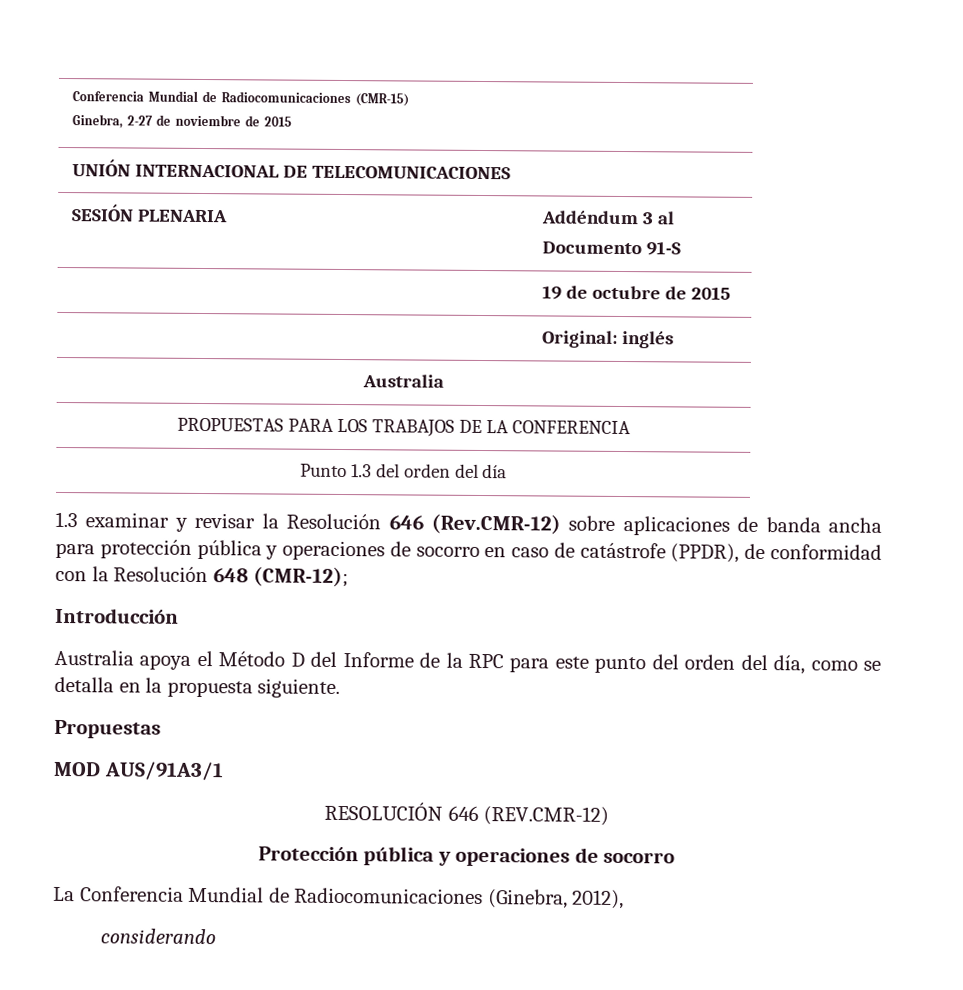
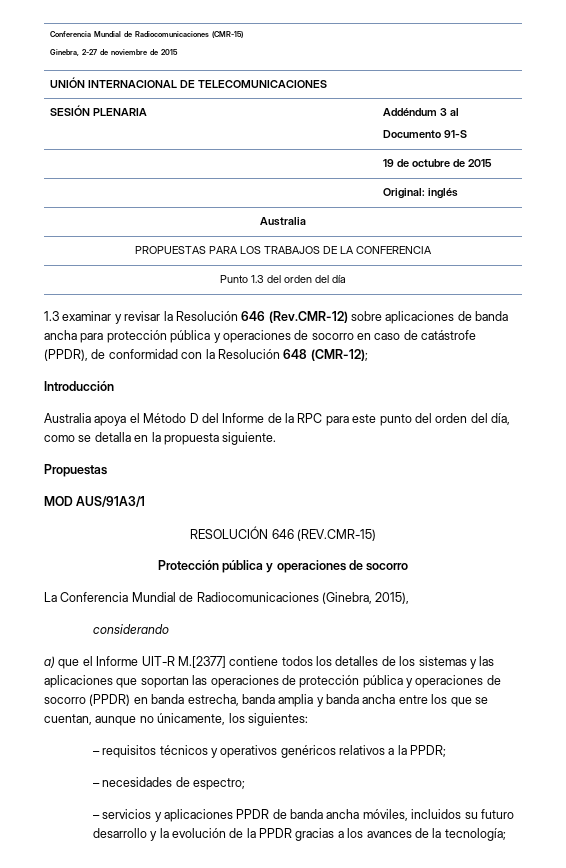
[483,806,610,826] (REV.CMR-12) -> [296,529,376,541] (REV.CMR-15)
[572,889,625,910] 2012), -> [375,592,410,604] 2015),
(217, 936) none -> [44,656,495,669] [44,675,501,688] [44,694,488,707] [44,713,308,726] [92,745,447,758] [92,777,245,790] [92,809,514,822] [92,828,506,841] // a) que el Informe UIT-R M.[2377] contiene todos los detalles de los sistemas y las aplicaciones que soportan las operaciones de protección pública y operaciones de socorro (PPDR) en banda estrecha, banda amplia y banda ancha entre los que se cuentan, aunque no únicamente, los siguientes: // – requisitos técnicos y operativos genéricos relativos a la PPDR; // – necesidades de espectro; // – servicios y aplicaciones PPDR de banda ancha móviles, incluidos su futuro desarrollo y la evolución de la PPDR gracias a los avances de la tecnología;

